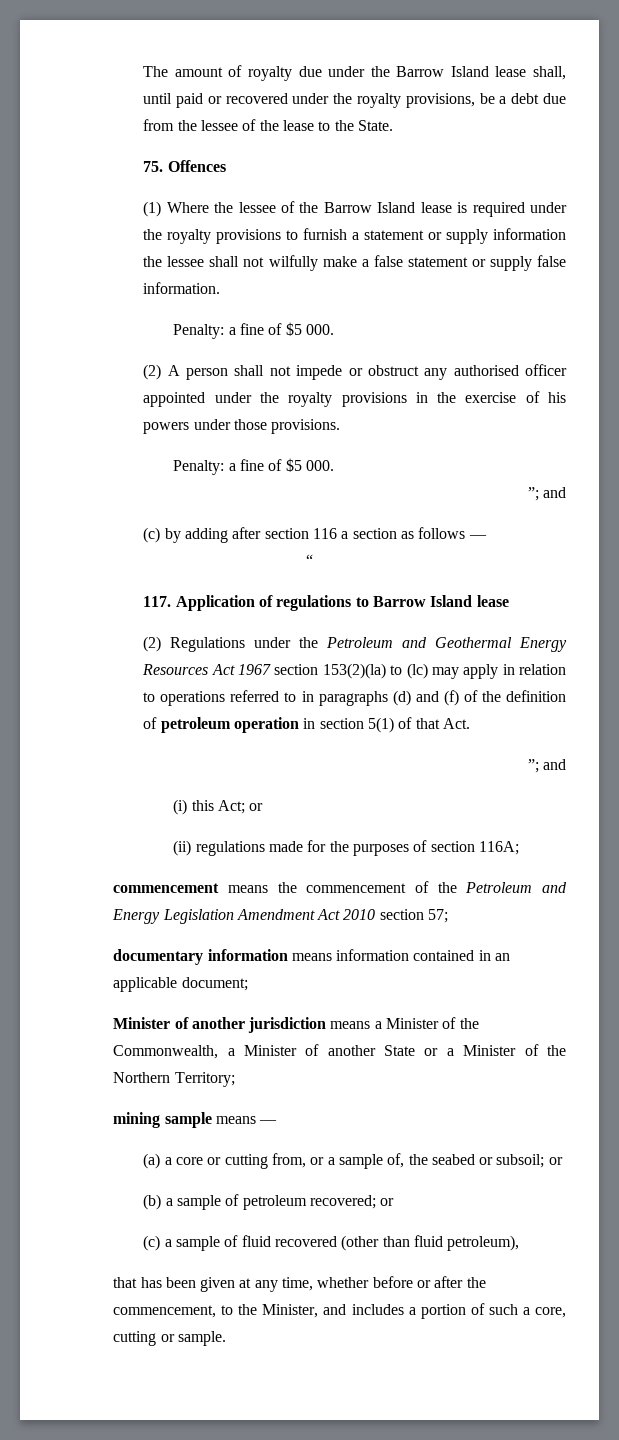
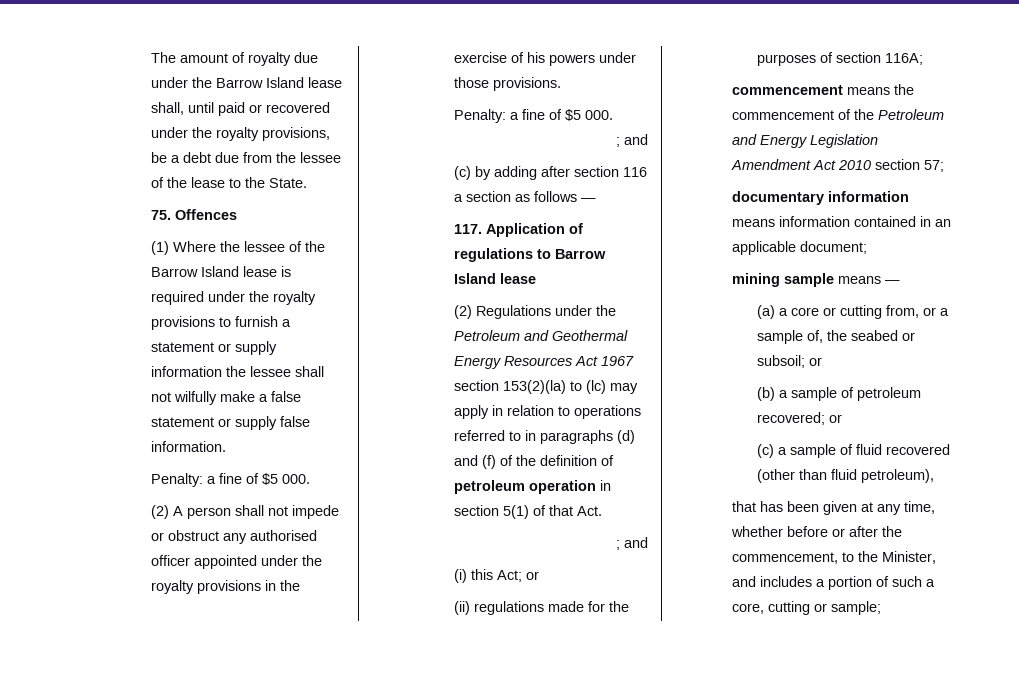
[527,487,539,501] ”; -> [616,137,620,147] ;
[306,554,313,566] // “ -> (597, 200) none
[527,759,539,773] ”; -> [616,540,620,550] ;
[113,1017,479,1033] [113,1044,567,1059] [113,1072,235,1087] // Minister of another jurisdiction means a Minister of the Commonwealth, a Minister of another State or a Minister of the Northern Territory; -> (867, 247) none
[177,1331,226,1346] sample. -> [830,601,881,615] sample;

